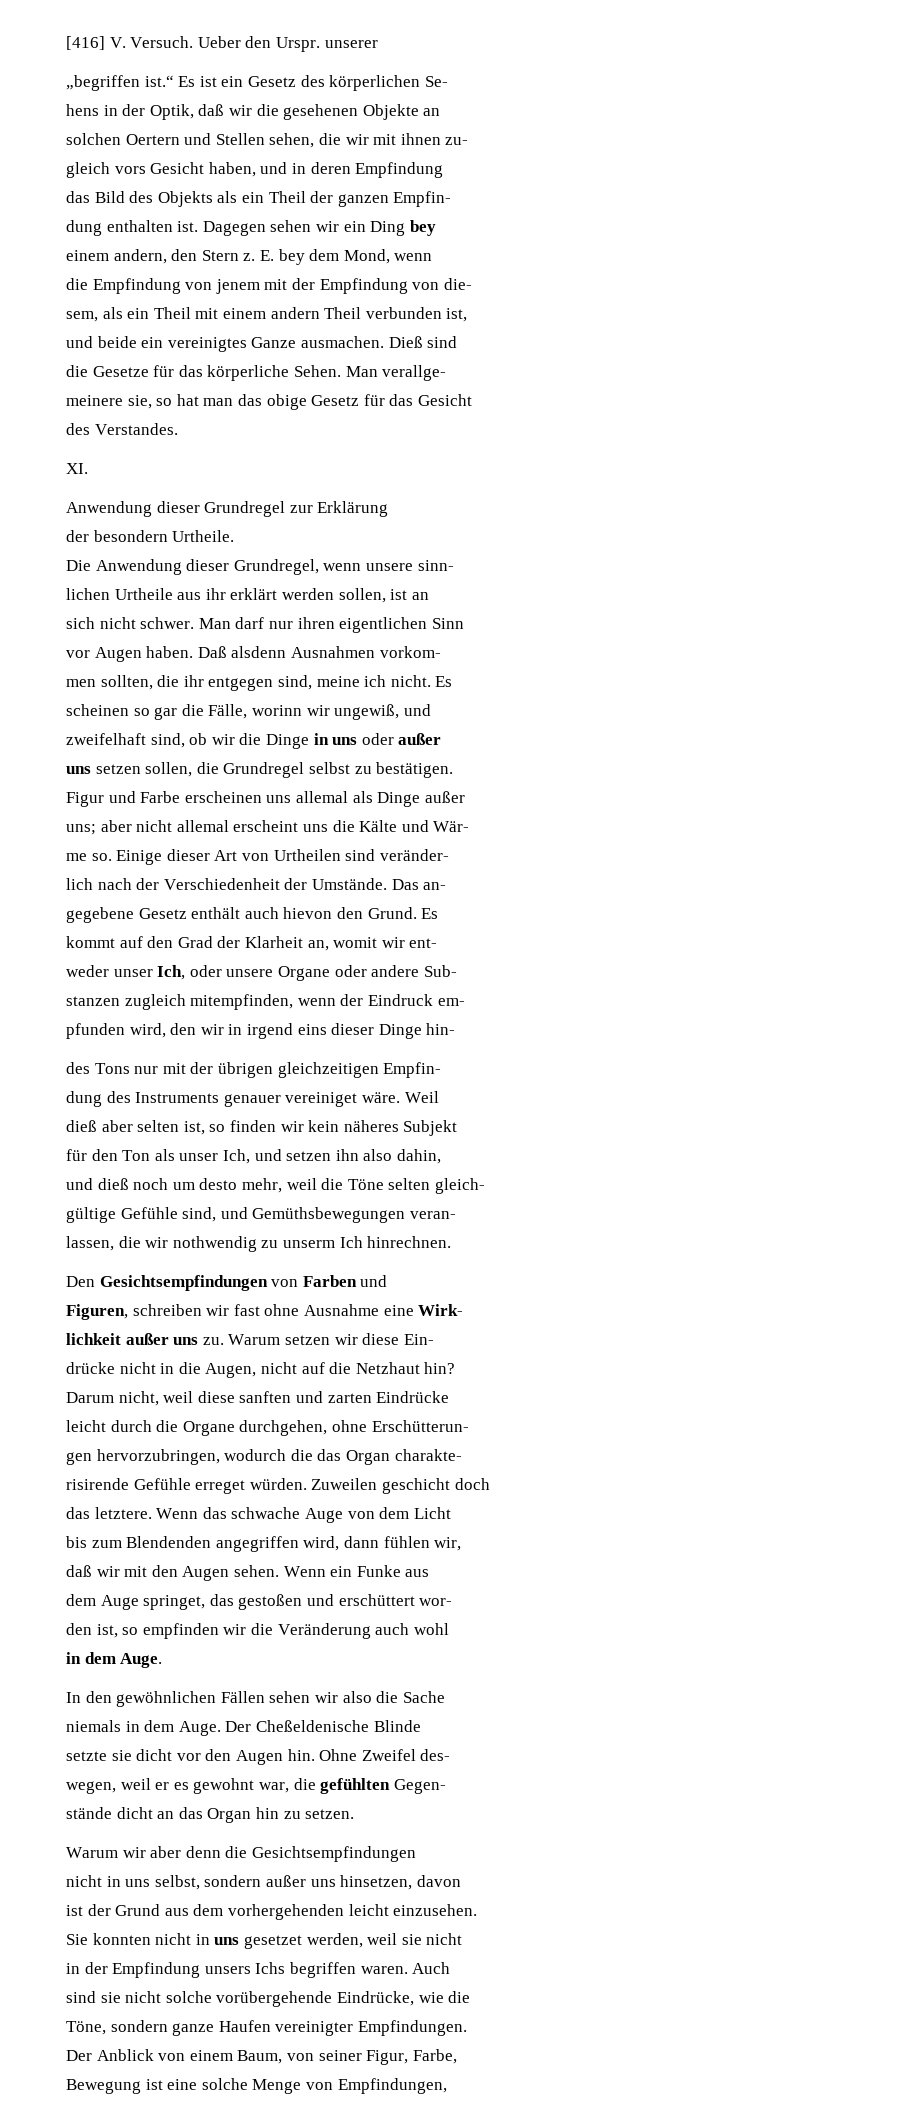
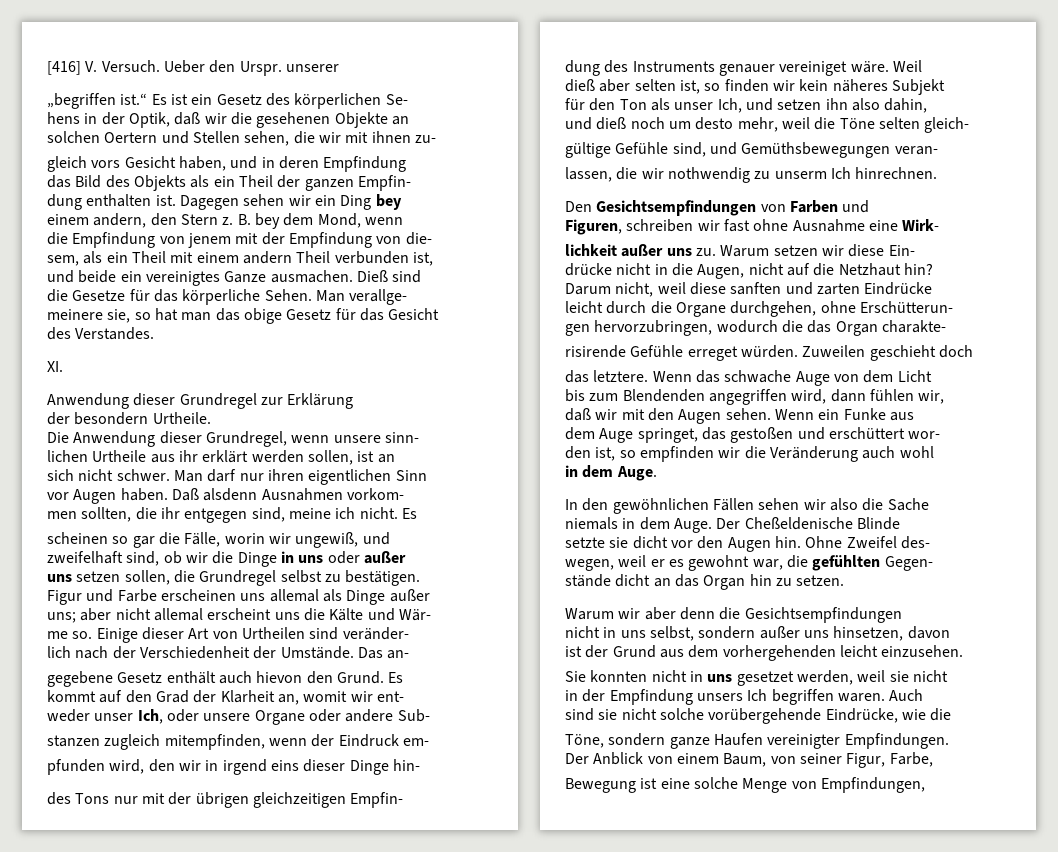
[259,250,274,261] E. -> [237,214,251,225] B.
[251,705,302,716] worinn -> [224,533,265,544] worin
[381,1478,450,1494] geschicht -> [869,345,936,361] geschieht
[255,1962,286,1974] Ichs -> [747,689,768,701] Ich

